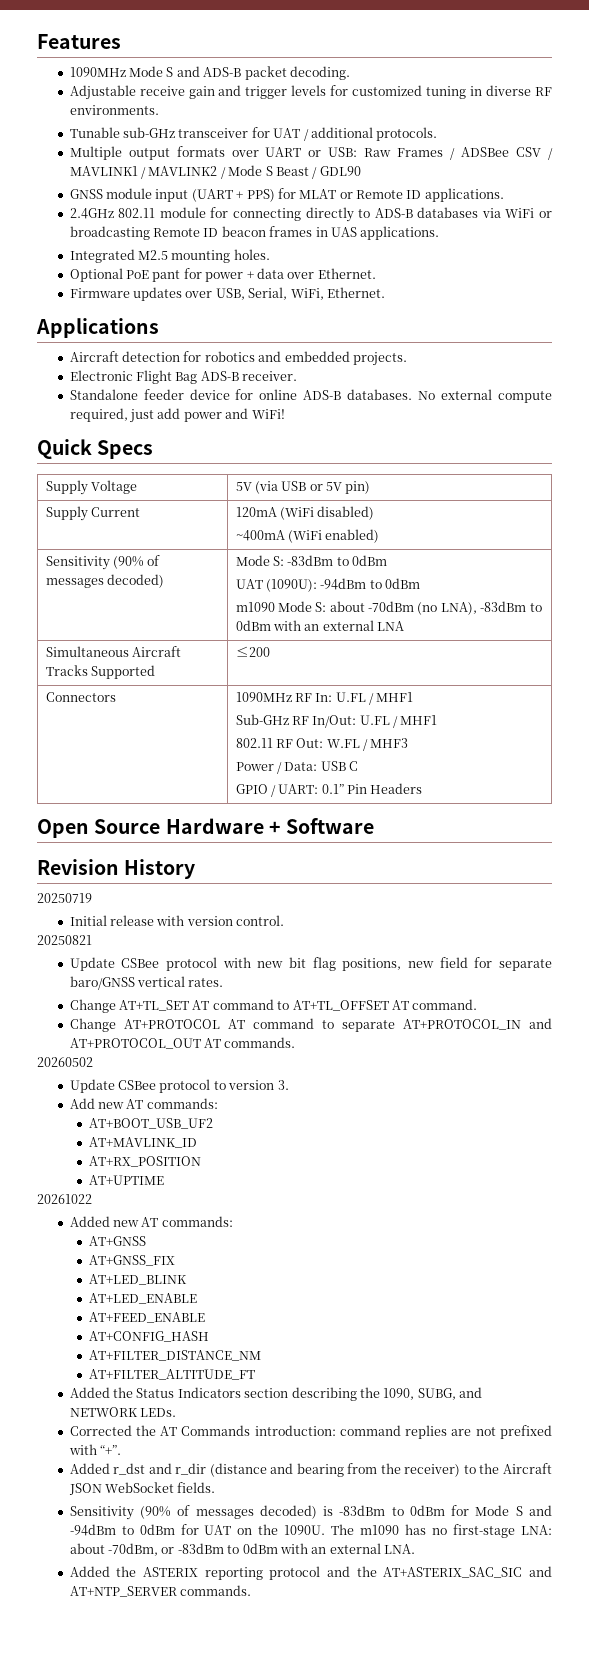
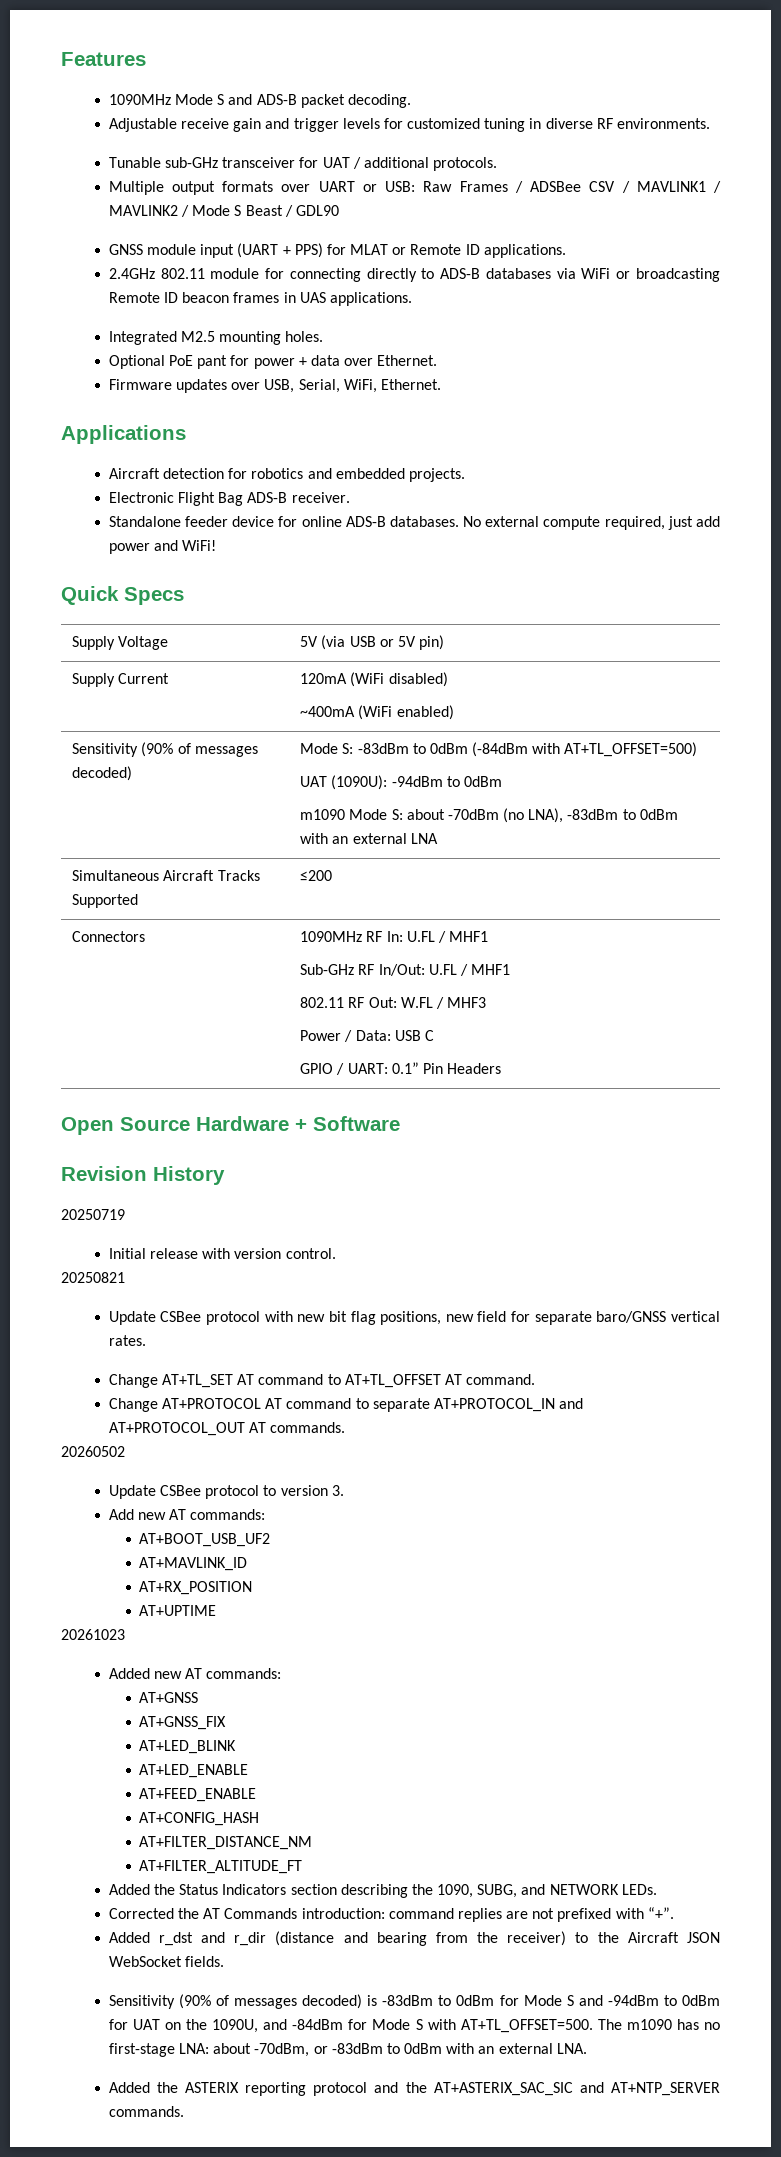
(388, 560) none -> [472,742,698,757] (-84dBm with AT+TL_OFFSET=500)
[37,1194,92,1204] 20261022 -> [61,1629,125,1640] 20261023
[284,1525,326,1535] 1090U. -> [212,2019,593,2033] 1090U, and -84dBm for Mode S with AT+TL_OFFSET=500.

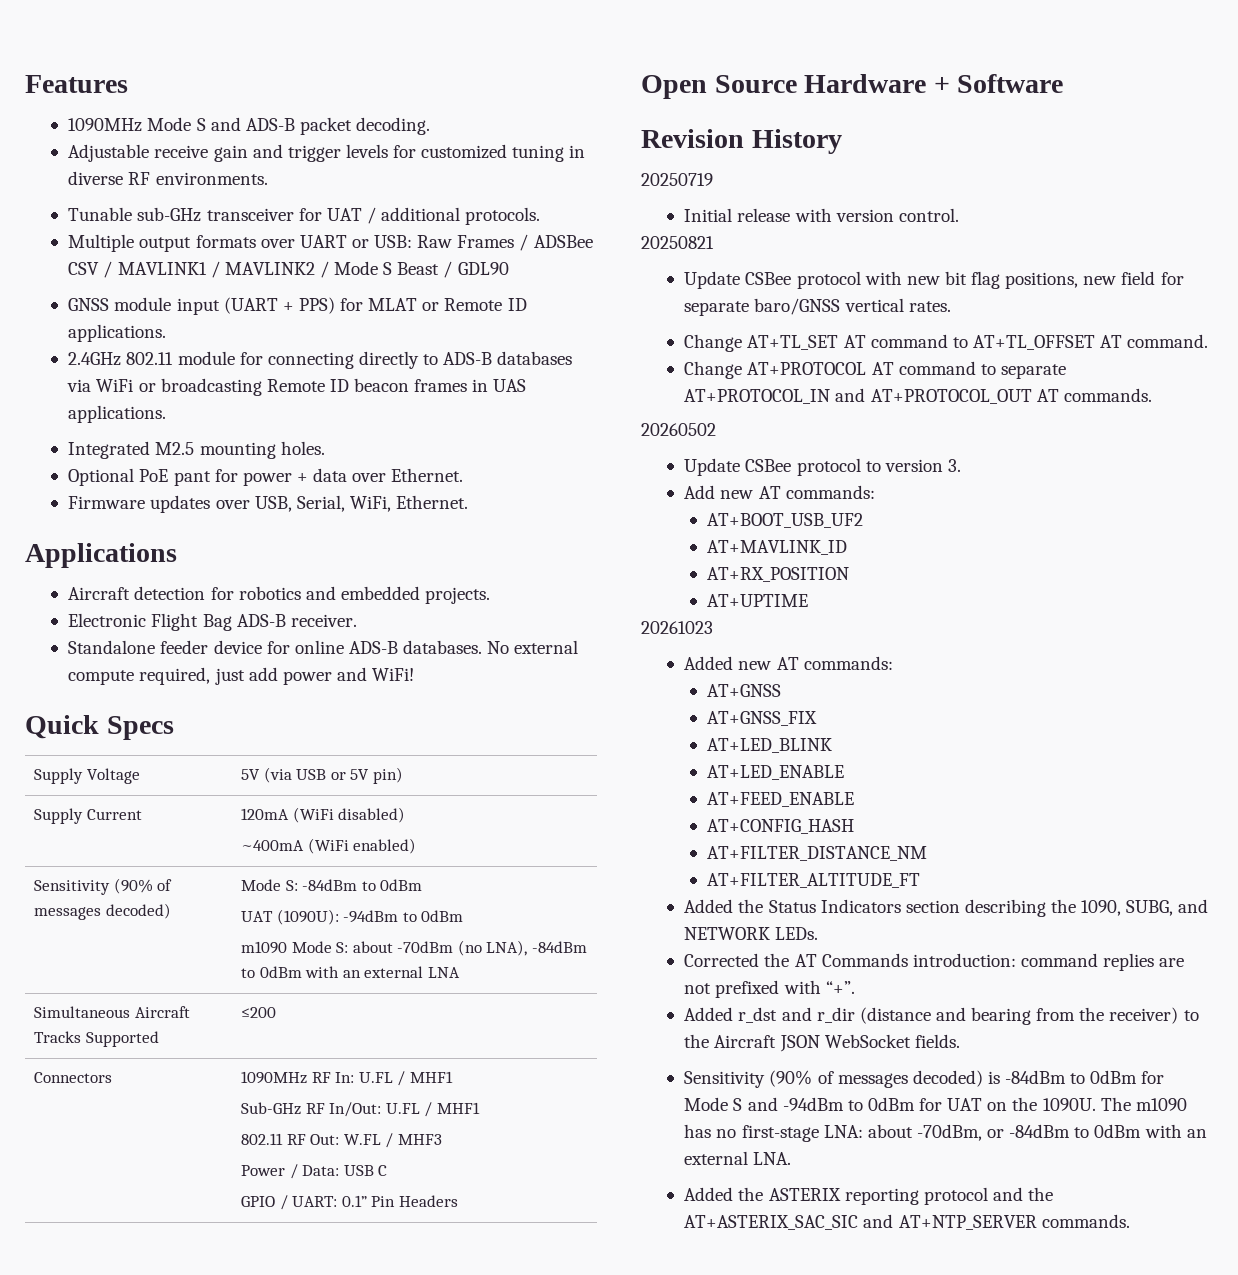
[357,742,698,757] -83dBm to 0dBm (-84dBm with AT+TL_OFFSET=500) -> [302,879,423,891] -84dBm to 0dBm
[567,809,619,820] -83dBm -> [532,941,588,953] -84dBm
[382,1995,434,2006] -83dBm -> [1005,1070,1067,1084] -84dBm
[212,2019,593,2033] 1090U, and -84dBm for Mode S with AT+TL_OFFSET=500. -> [1042,1098,1096,1111] 1090U.
[331,2043,383,2054] -83dBm -> [1009,1124,1071,1138] -84dBm

